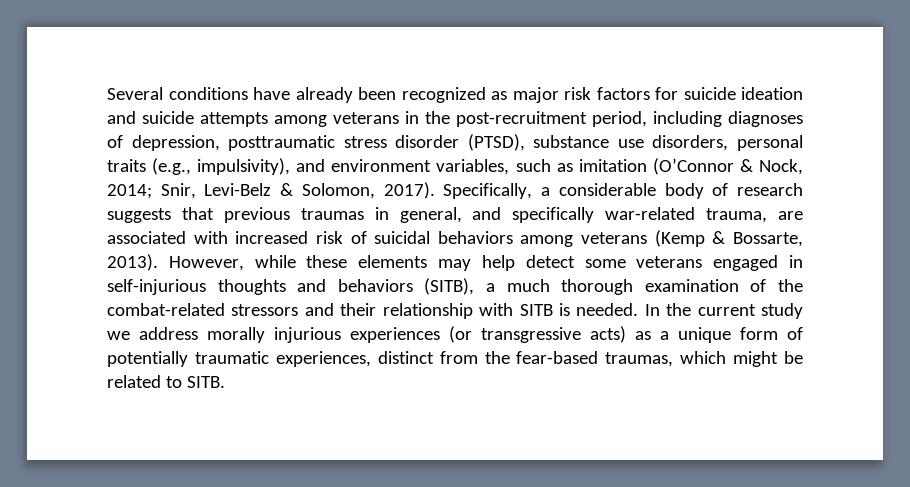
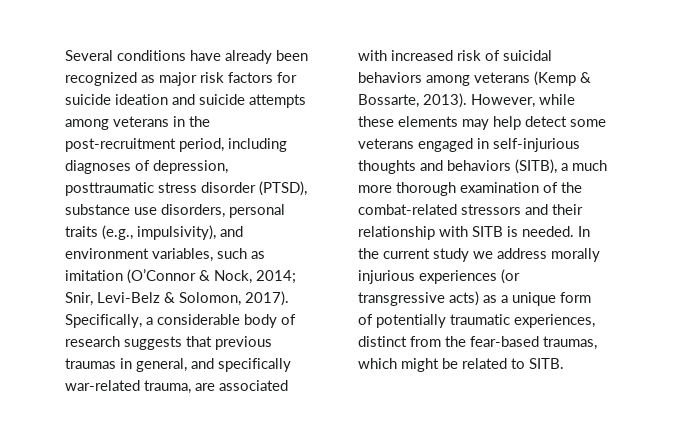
(550, 285) none -> [358,185,392,193] more

